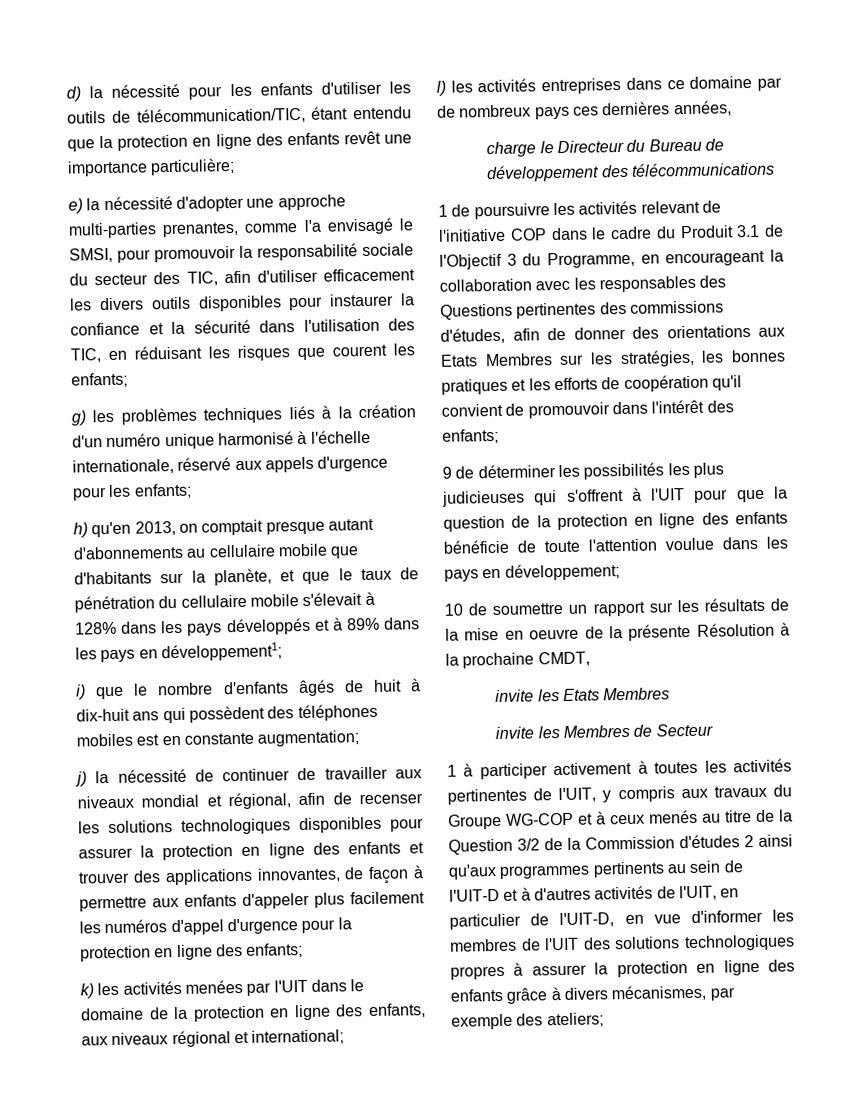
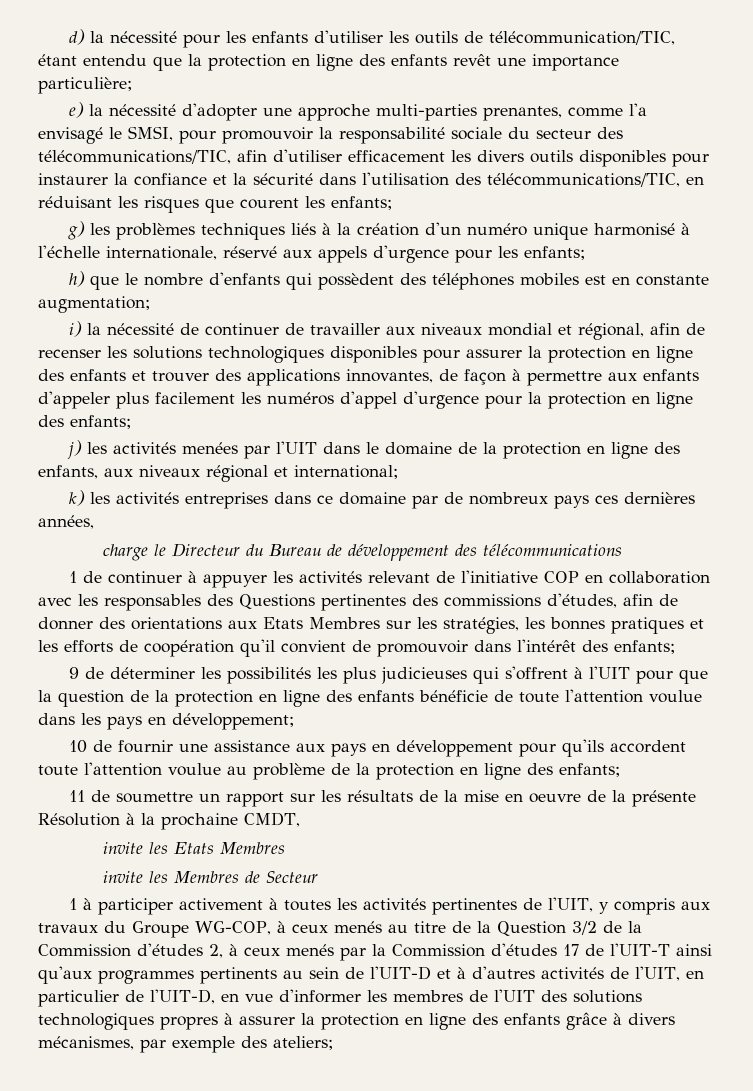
[186,271,218,286] TIC, -> [38,150,231,164] télécommunications/TIC,
[70,348,101,363] TIC, -> [487,173,680,187] télécommunications/TIC,
[91,518,374,538] [73,543,360,560] [74,567,419,586] [74,591,375,613] [75,617,420,636] [75,642,282,663] [76,678,421,700] [76,708,160,722] qu'en 2013, on comptait presque autant d'abonnements au cellulaire mobile que d'habitants sur la planète, et que le taux de pénétration du cellulaire mobile s'élevait à 128% dans les pays développés et à 89% dans les pays en développement1; // i) que le nombre d'enfants âgés de huit à dix-huit ans -> [89,272,280,290] que le nombre d'enfants
[75,771,87,787] j) -> [68,321,82,337] i)
[80,983,94,999] k) -> [66,440,82,459] j)
[436,80,446,96] l) -> [68,490,85,506] k)
[473,203,550,220] poursuivre -> [107,571,267,588] continuer à appuyer
[550,224,784,241] [439,249,784,270] dans le cadre du Produit 3.1 de l'Objectif 3 du Programme, en encourageant la -> [584,574,603,583] en
(488, 609) none -> [117,739,686,757] [38,762,620,780] [68,790,110,802] fournir une assistance aux pays en développement pour qu'ils accordent toute l'attention voulue au problème de la protection en ligne des enfants; // 11 de
[506,812,593,826] WG-COP et -> [195,921,271,935] WG-COP,
[744,835,754,848] 2 -> [209,943,670,961] 2, à ceux menés par la Commission d'études 17 de l'UIT-T

